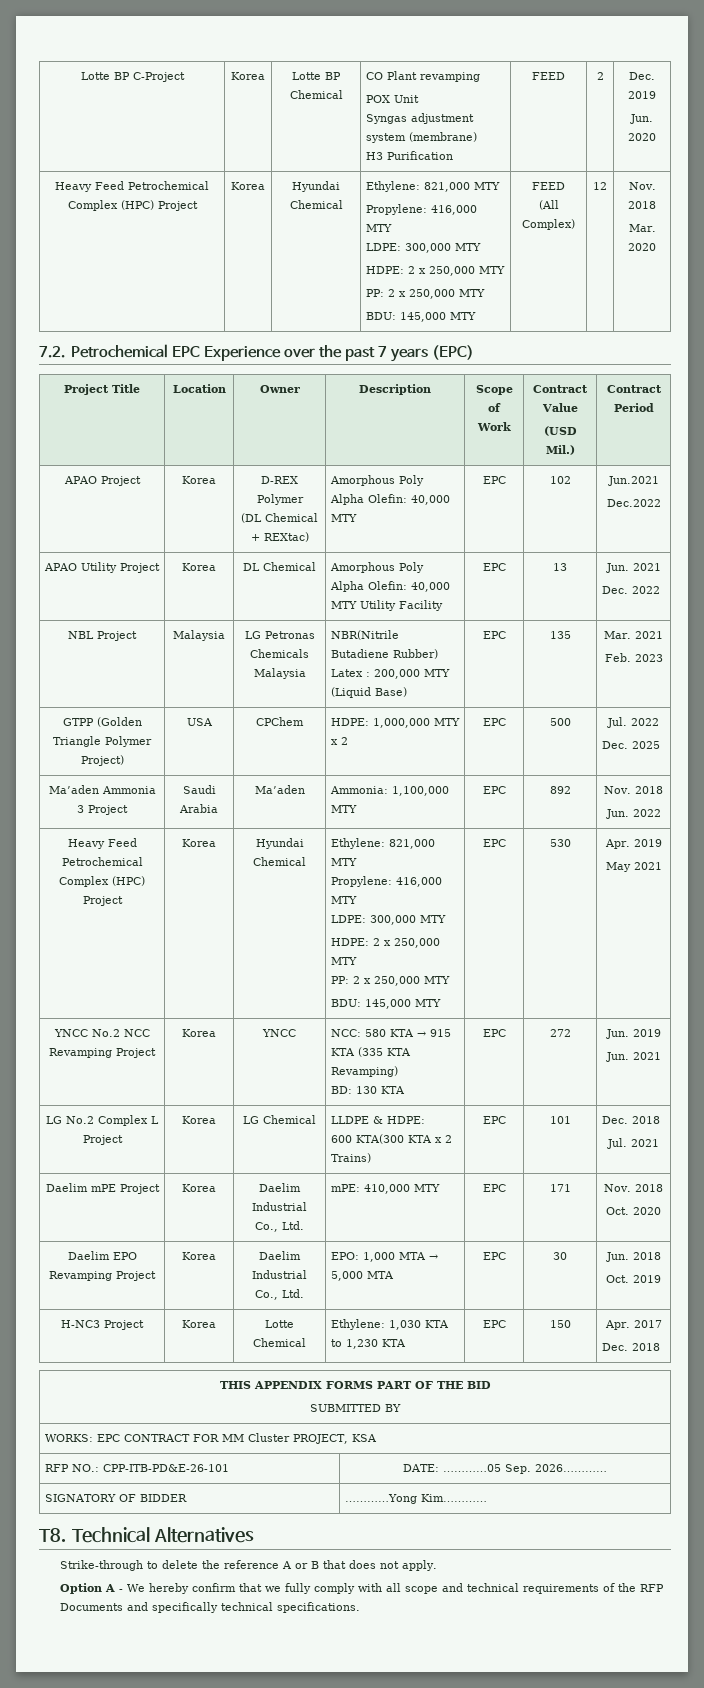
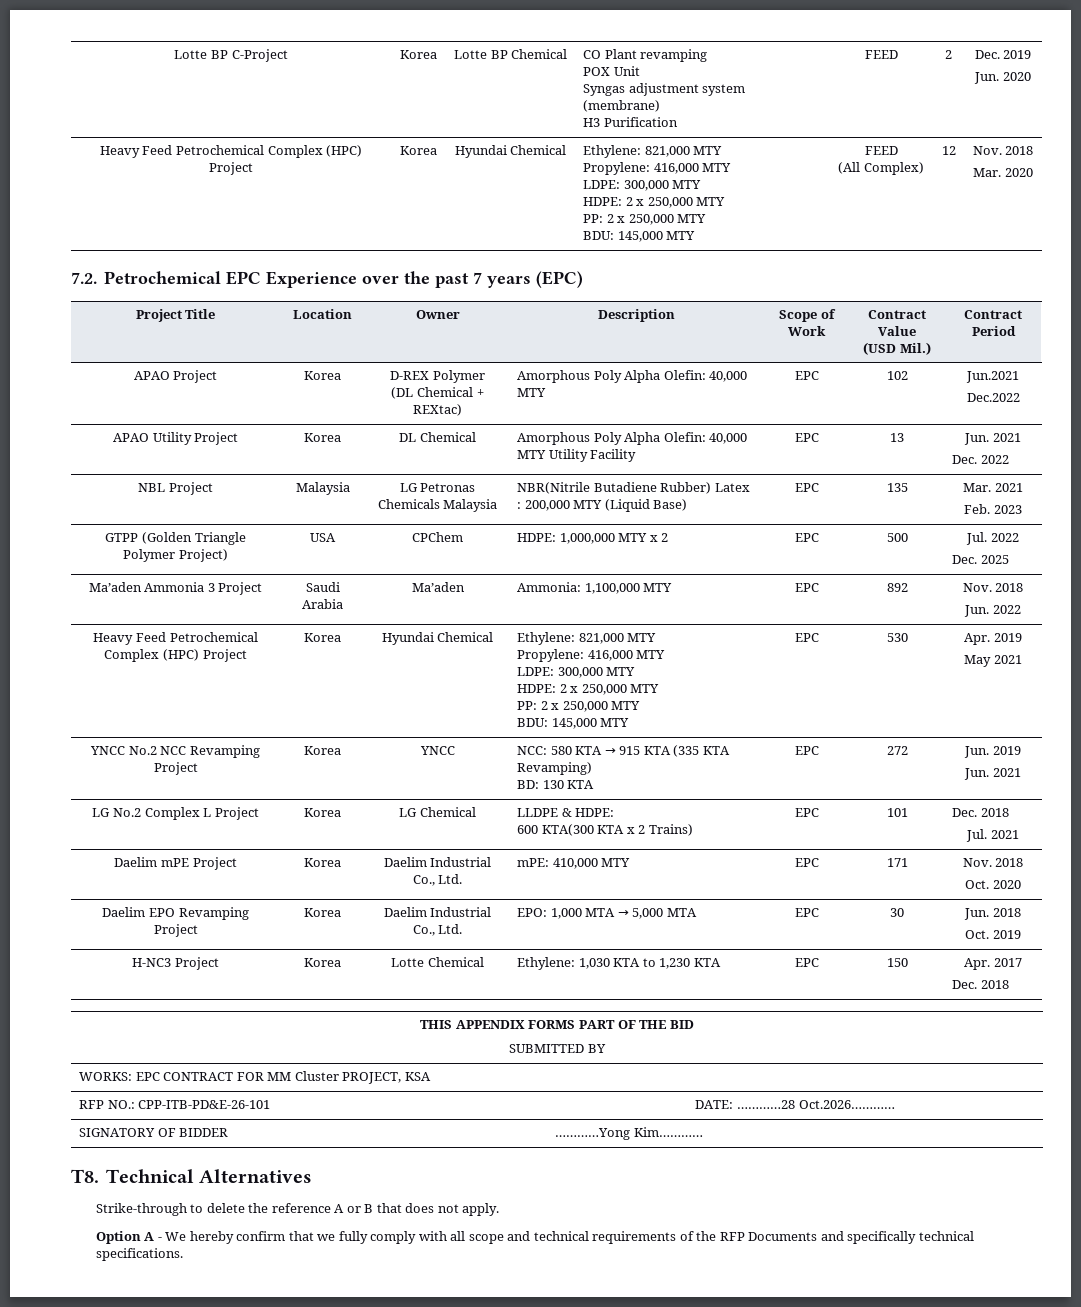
[443,1464,607,1474] …………05 Sep. 2026………… -> [737,1100,895,1109] …………28 Oct.2026…………

